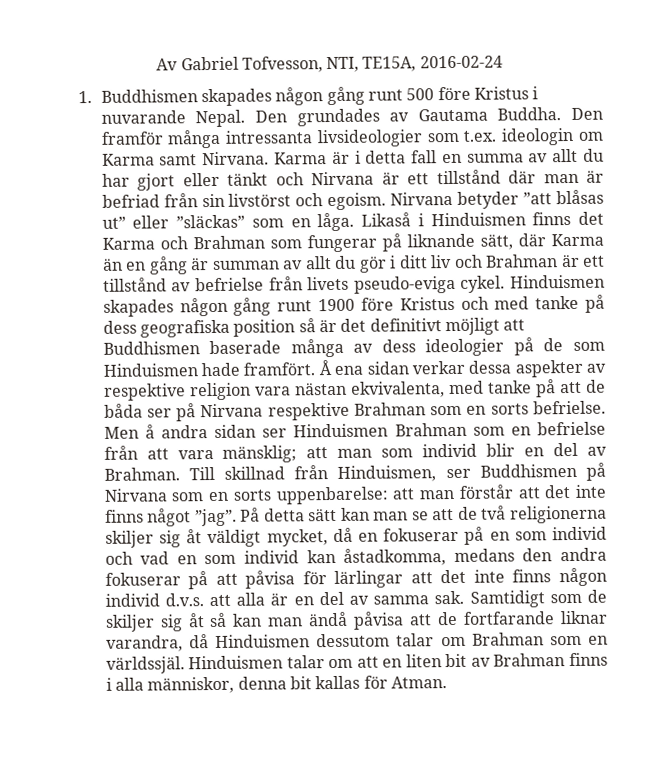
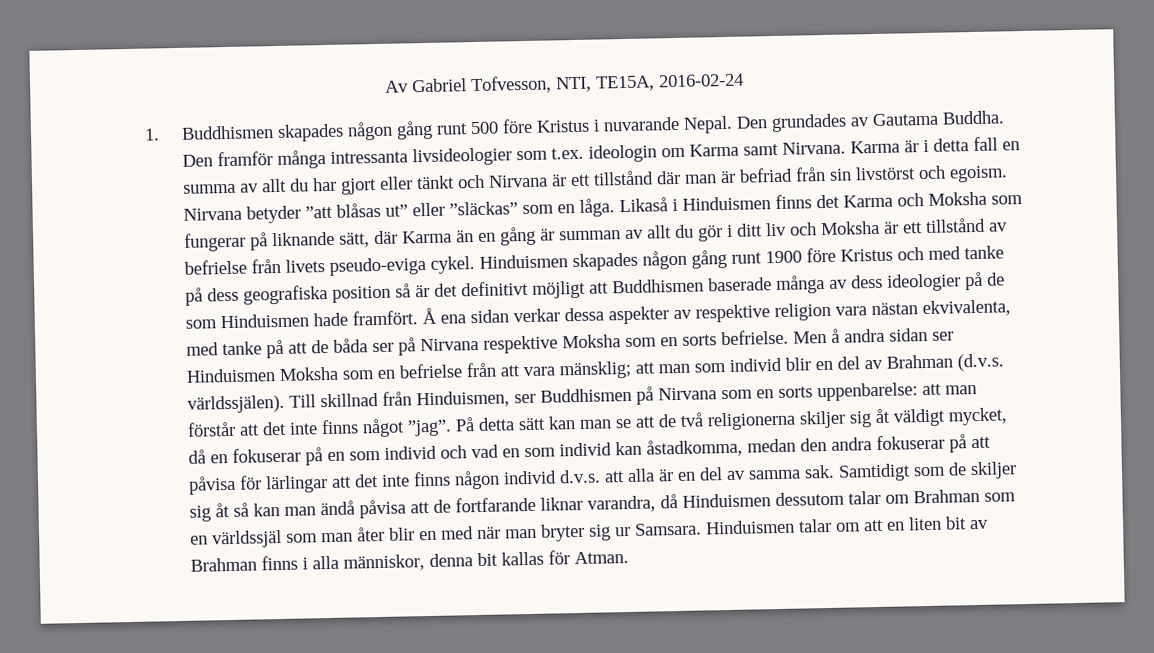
[192,235,265,250] Brahman -> [927,191,987,206] Moksha
[485,254,559,268] Brahman -> [819,220,880,236] Moksha
[353,402,426,416] Brahman -> [561,334,621,349] Moksha
[394,422,467,437] Brahman -> [278,366,339,381] Moksha
[103,467,180,481] Brahman. -> [885,353,1004,372] [186,394,285,414] Brahman (d.v.s. världssjälen).
[453,548,515,562] medans -> [746,438,796,453] medan
[105,656,185,674] världssjäl. -> [211,522,702,549] världssjäl som man åter blir en med när man bryter sig ur Samsara.

